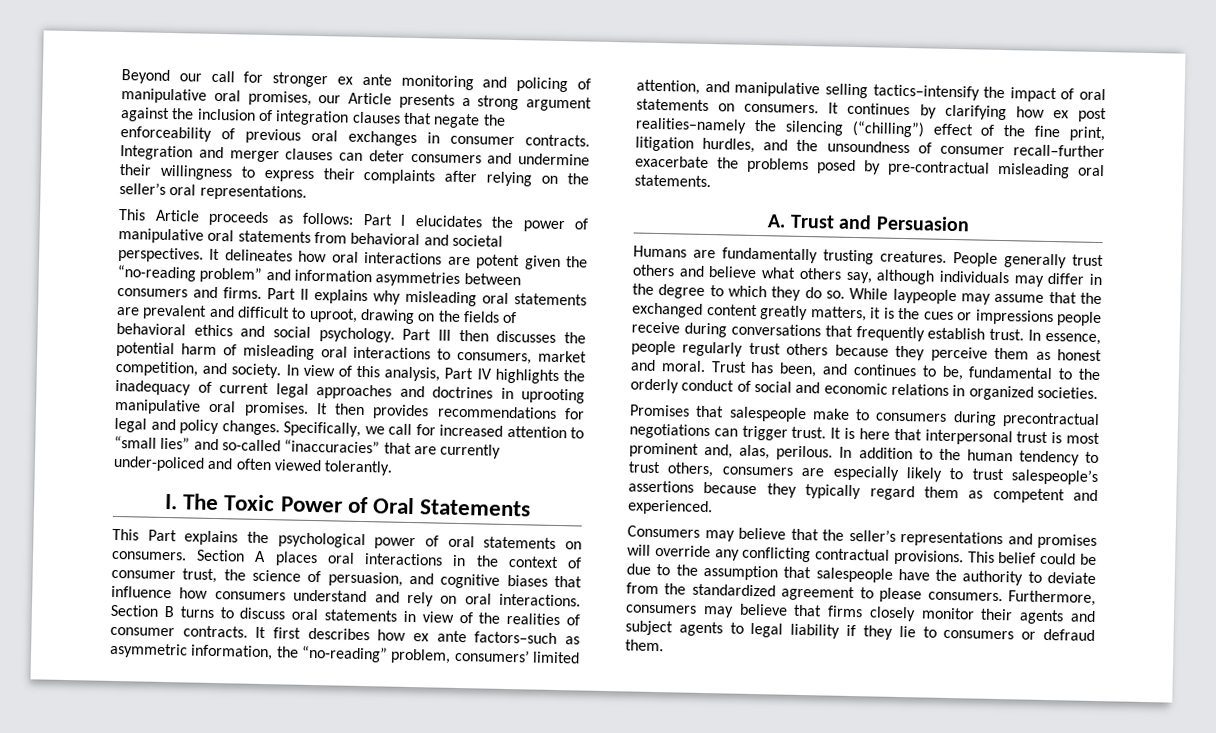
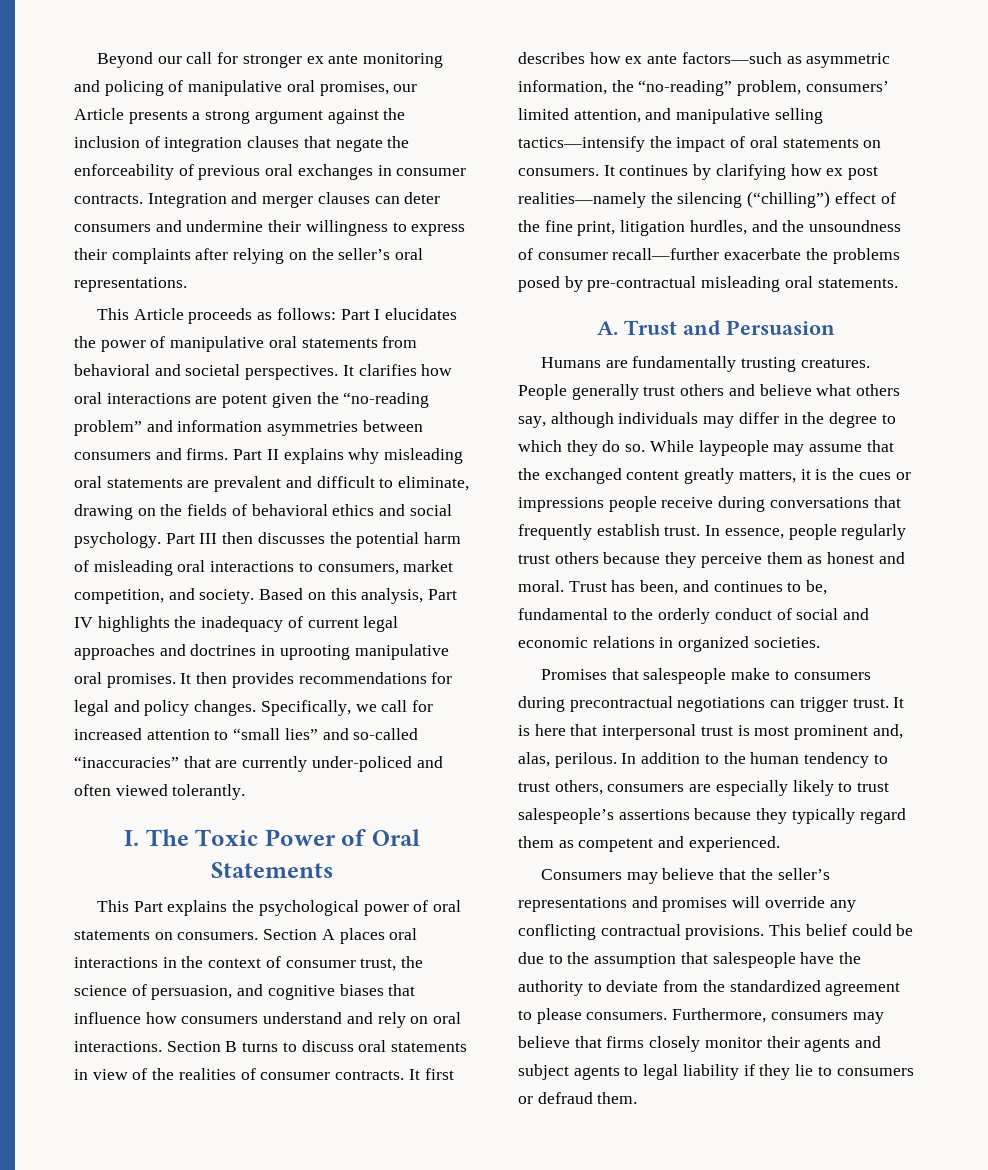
[224,249,293,262] delineates -> [358,364,417,376] clarifies
[308,307,358,323] uproot, -> [398,476,470,491] eliminate,
[285,364,352,377] In view of -> [259,588,326,600] Based on
[474,631,558,645] factors–such -> [681,52,782,64] factors—such
[872,84,980,101] tactics–intensify -> [518,136,645,152] tactics—intensify
[635,117,747,134] realities–namely -> [518,192,646,208] realities—namely
[1013,144,1105,158] recall–further -> [612,248,720,260] recall—further

